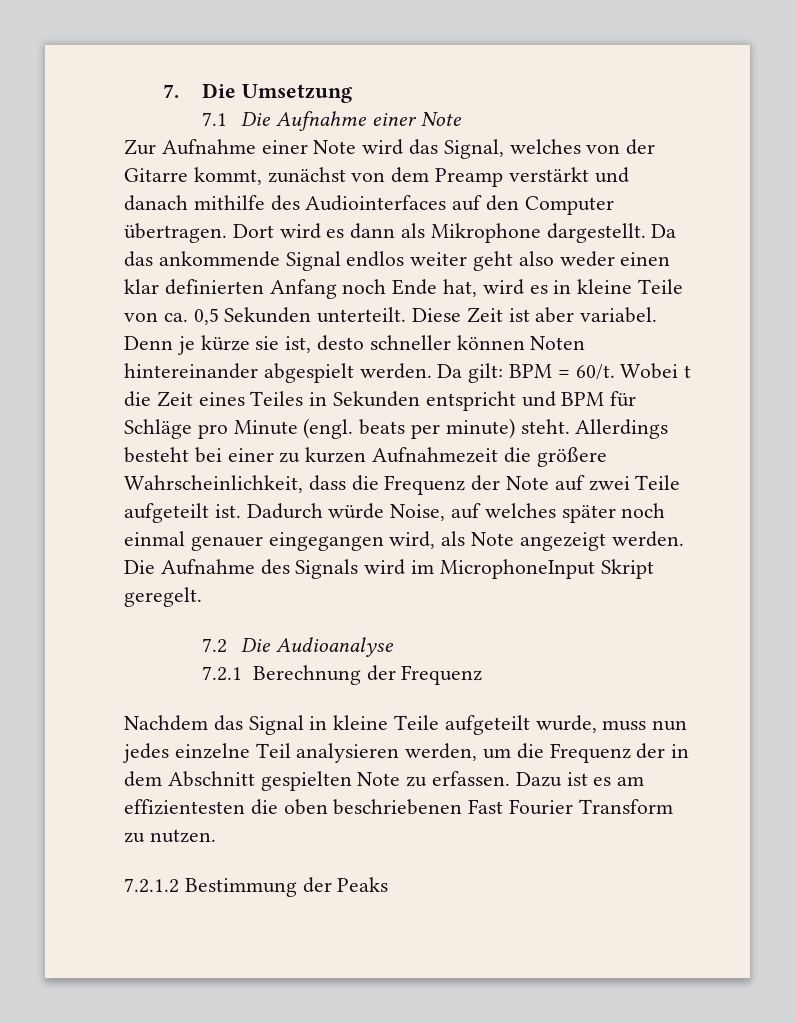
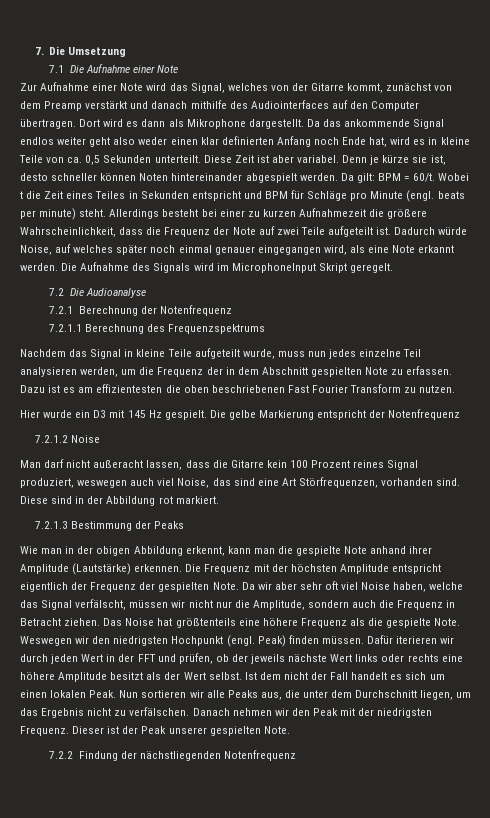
[471,532,606,551] Note angezeigt -> [368,245,455,253] eine Note erkannt
[401,665,483,685] Frequenz -> [160,305,233,316] [49,324,266,334] Notenfrequenz // 7.2.1.1 Berechnung des Frequenzspektrums
[124,877,389,897] 7.2.1.2 Bestimmung der Peaks -> [20,409,461,420] [34,435,100,443] [20,459,419,470] [20,477,461,488] [20,496,219,506] [34,521,184,531] [20,546,433,556] [20,563,441,575] [20,581,464,592] [20,599,456,610] [20,618,461,628] [20,635,455,647] [20,653,463,664] [20,672,445,682] [20,690,472,700] [20,707,433,718] [20,726,290,736] [49,750,297,761] Hier wurde ein D3 mit 145 Hz gespielt. Die gelbe Markierung entspricht der Notenfrequenz // 7.2.1.2 Noise // Man darf nicht außeracht lassen, dass die Gitarre kein 100 Prozent reines Signal produziert, weswegen auch viel Noise, das sind eine Art Störfrequenzen, vorhanden sind. Diese sind in der Abbildung rot markiert. // 7.2.1.3 Bestimmung der Peaks // Wie man in der obigen Abbildung erkennt, kann man die gespielte Note anhand ihrer Amplitude (Lautstärke) erkennen. Die Frequenz mit der höchsten Amplitude entspricht eigentlich der Frequenz der gespielten Note. Da wir aber sehr oft viel Noise haben, welche das Signal verfälscht, müssen wir nicht nur die Amplitude, sondern auch die Frequenz in Betracht ziehen. Das Noise hat größtenteils eine höhere Frequenz als die gespielte Note. Weswegen wir den niedrigsten Hochpunkt (engl. Peak) finden müssen. Dafür iterieren wir durch jeden Wert in der FFT und prüfen, ob der jeweils nächste Wert links oder rechts eine höhere Amplitude besitzt als der Wert selbst. Ist dem nicht der Fall handelt es sich um einen lokalen Peak. Nun sortieren wir alle Peaks aus, die unter dem Durchschnitt liegen, um das Ergebnis nicht zu verfälschen. Danach nehmen wir den Peak mit der niedrigsten Frequenz. Dieser ist der Peak unserer gespielten Note. // 7.2.2 Findung der nächstliegenden Notenfrequenz

